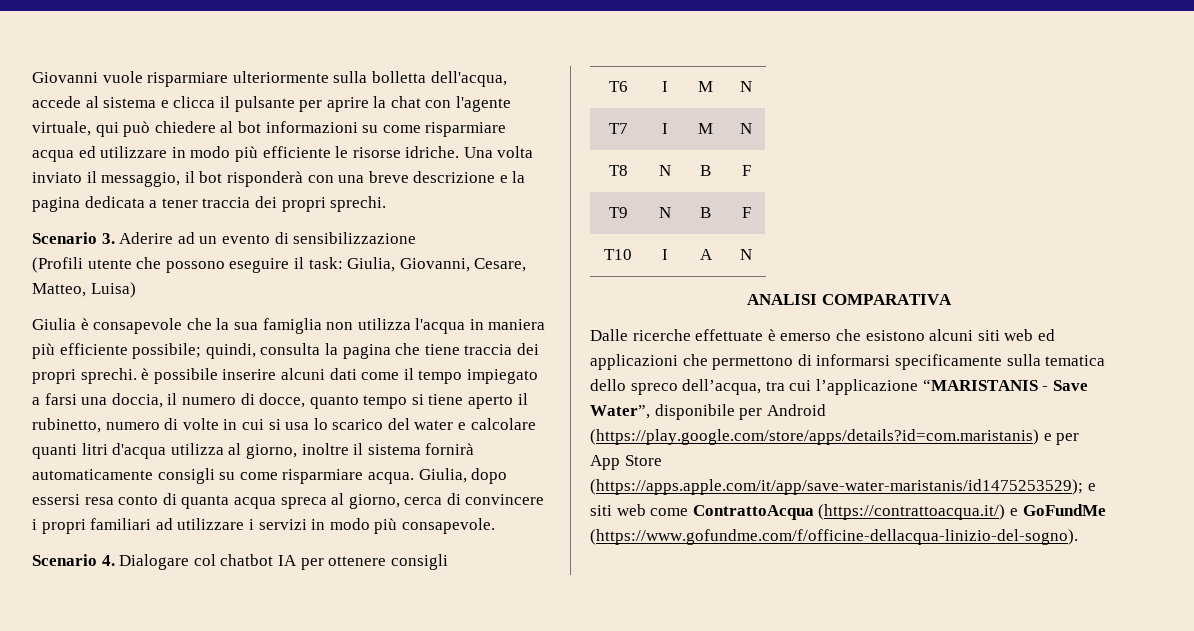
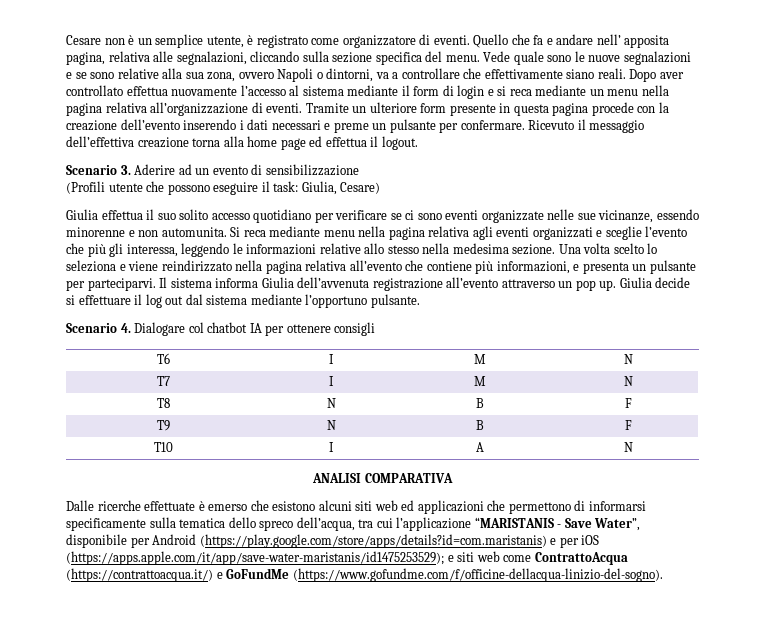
[32,71,507,87] [32,96,512,112] [32,121,507,137] [32,146,534,162] [32,171,526,187] [32,196,387,212] Giovanni vuole risparmiare ulteriormente sulla bolletta dell'acqua, accede al sistema e clicca il pulsante per aprire la chat con l'agente virtuale, qui può chiedere al bot informazioni su come risparmiare acqua ed utilizzare in modo più efficiente le risorse idriche. Una volta inviato il messaggio, il bot risponderà con una breve descrizione e la pagina dedicata a tener traccia dei propri sprechi. -> [66,34,670,48] [66,51,691,65] [66,68,684,82] [66,85,669,99] [66,102,669,116] [66,119,645,133] [66,136,418,150] Cesare non è un semplice utente, è registrato come organizzatore di eventi. Quello che fa e andare nell’ apposita pagina, relativa alle segnalazioni, cliccando sulla sezione specifica del menu. Vede quale sono le nuove segnalazioni e se sono relative alla sua zona, ovvero Napoli o dintorni, va a controllare che effettivamente siano reali. Dopo aver controllato effettua nuovamente l’accesso al sistema mediante il form di login e si reca mediante un menu nella pagina relativa all’organizzazione di eventi. Tramite un ulteriore form presente in questa pagina procede con la creazione dell’evento inserendo i dati necessari e preme un pulsante per confermare. Ricevuto il messaggio dell’effettiva creazione torna alla home page ed effettua il logout.
[399,258,527,272] [32,282,136,298] [32,318,546,334] [32,343,539,359] [32,368,538,384] [32,393,528,409] [32,418,536,433] [32,443,475,459] [32,468,508,484] [32,493,545,509] [32,518,495,534] Giovanni, Cesare, Matteo, Luisa) // Giulia è consapevole che la sua famiglia non utilizza l'acqua in maniera più efficiente possibile; quindi, consulta la pagina che tiene traccia dei propri sprechi. è possibile inserire alcuni dati come il tempo impiegato a farsi una doccia, il numero di docce, quanto tempo si tiene aperto il rubinetto, numero di volte in cui si usa lo scarico del water e calcolare quanti litri d'acqua utilizza al giorno, inoltre il sistema fornirà automaticamente consigli su come risparmiare acqua. Giulia, dopo essersi resa conto di quanta acqua spreca al giorno, cerca di convincere i propri familiari ad utilizzare i servizi in modo più consapevole. -> [340,182,381,194] [66,209,699,223] [66,226,688,240] [66,243,658,257] [66,260,696,274] [66,277,691,291] [66,294,420,308] Cesare) // Giulia effettua il suo solito accesso quotidiano per verificare se ci sono eventi organizzate nelle sue vicinanze, essendo minorenne e non automunita. Si reca mediante menu nella pagina relativa agli eventi organizzati e sceglie l’evento che più gli interessa, leggendo le informazioni relative allo stesso nella medesima sezione. Una volta scelto lo seleziona e viene reindirizzato nella pagina relativa all’evento che contiene più informazioni, e presenta un pulsante per parteciparvi. Il sistema informa Giulia dell’avvenuta registrazione all’evento attraverso un pop up. Giulia decide si effettuare il log out dal sistema mediante l’opportuno pulsante.
[590,455,662,470] App Store -> [581,535,600,545] iOS

